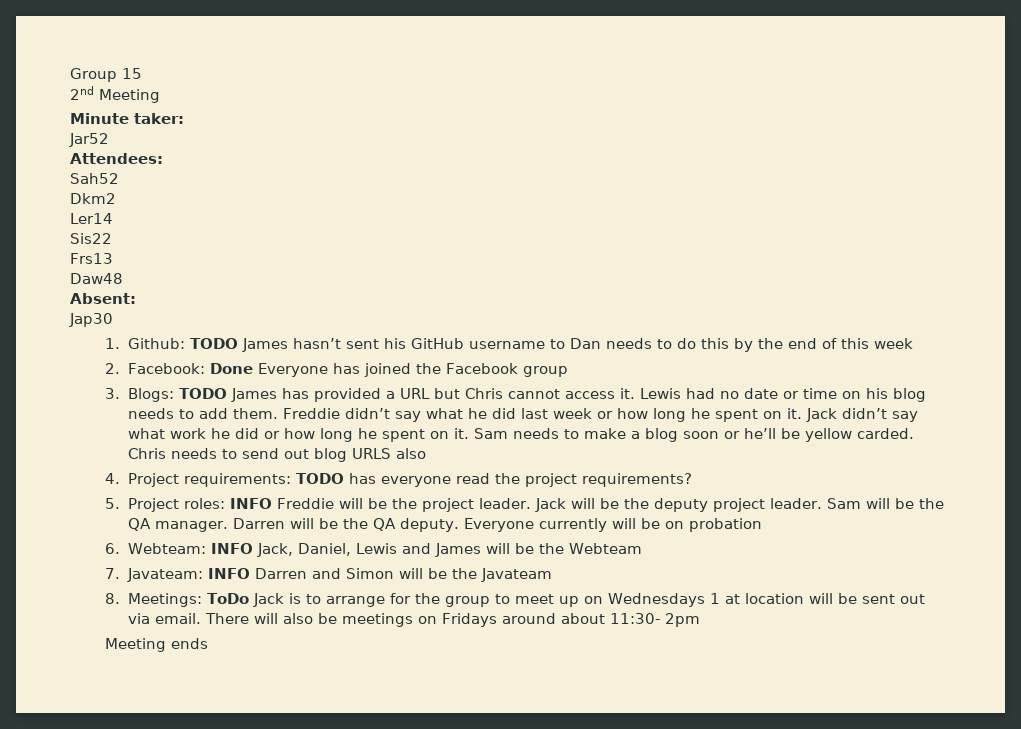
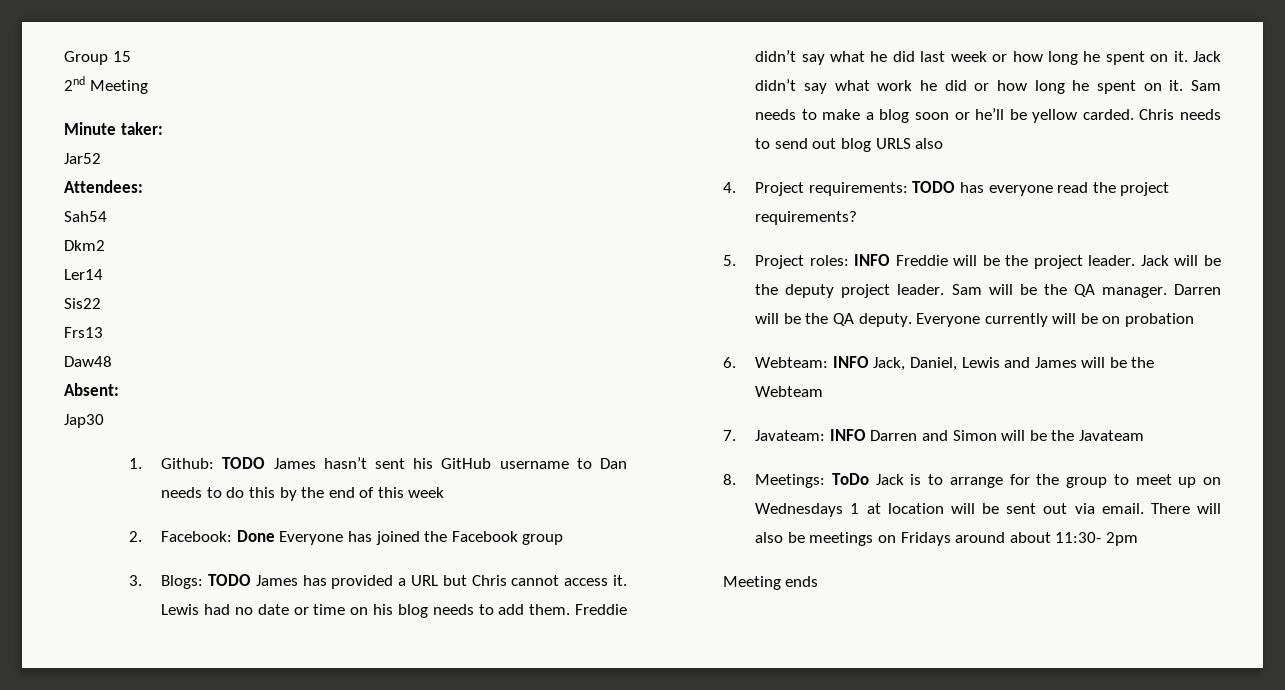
[70,173,119,184] Sah52 -> [64,211,107,222] Sah54

